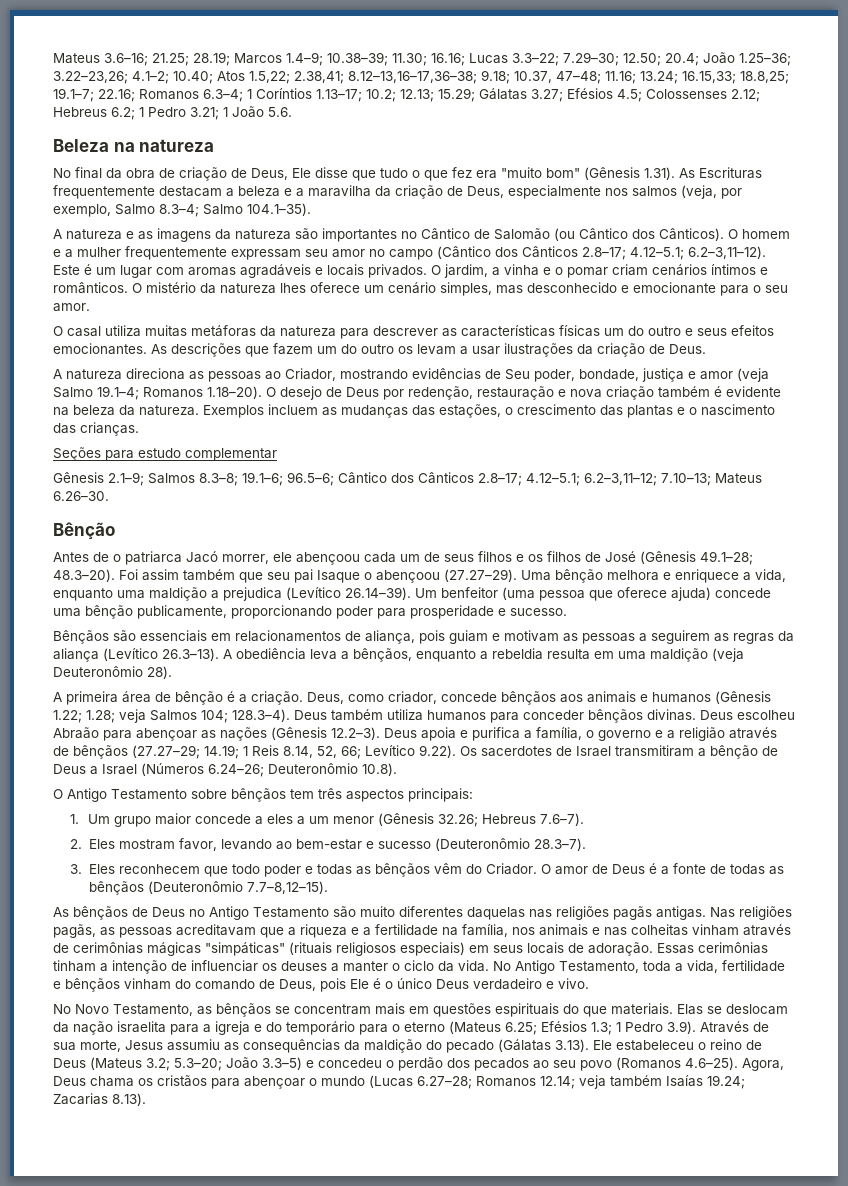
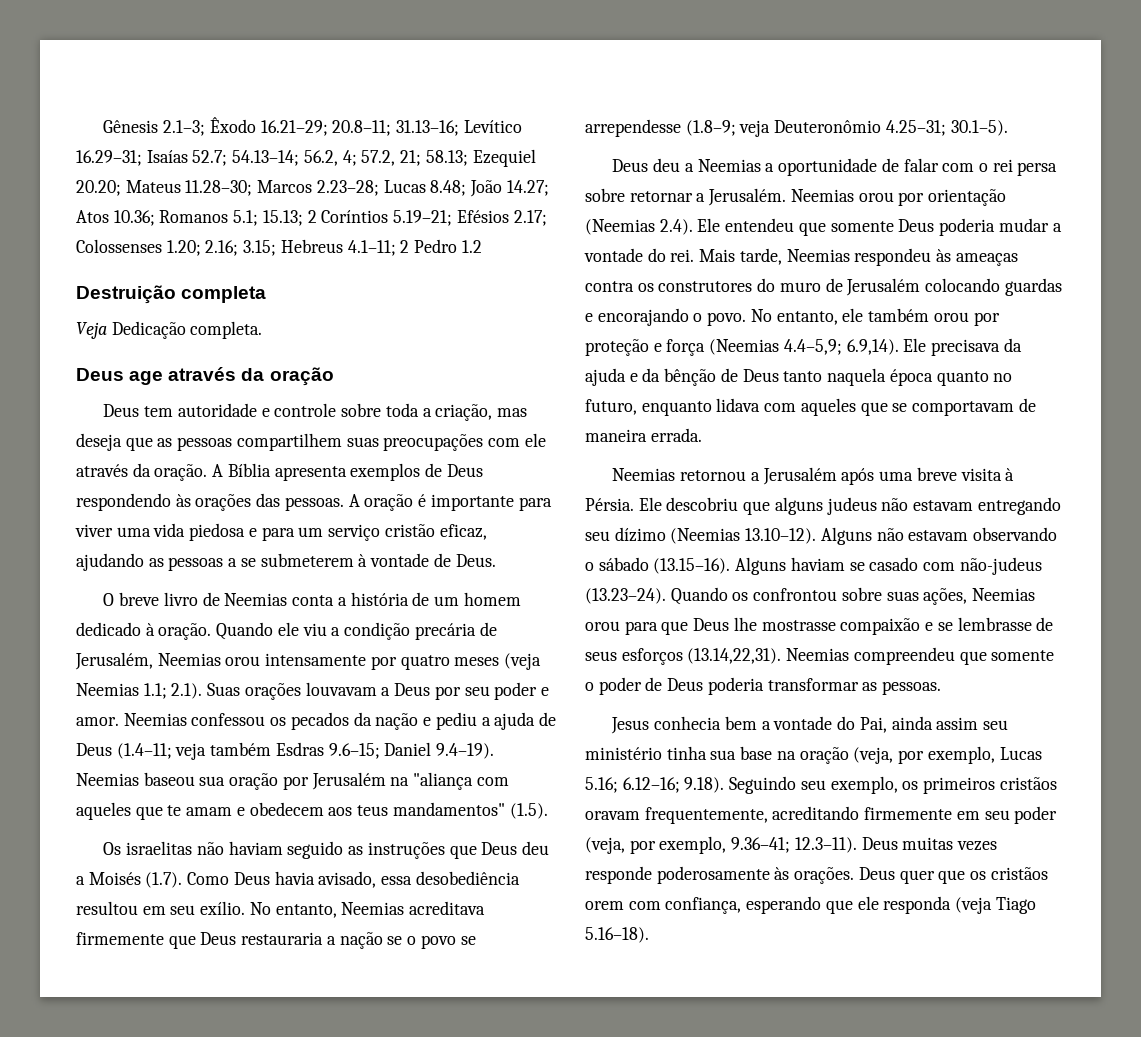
[53,52,791,66] [53,70,789,84] [53,88,760,102] [53,106,292,120] [53,139,215,152] [53,167,762,181] [53,185,742,199] [53,203,311,217] [53,228,790,242] [53,246,766,260] [53,264,768,278] [53,282,788,296] [53,303,90,312] [53,325,774,339] [53,343,706,357] [53,368,769,382] [53,386,781,400] [53,404,775,418] [53,422,139,436] [53,447,277,461] [53,472,762,486] [53,491,109,501] [53,522,115,539] [53,551,753,565] [53,569,786,583] [53,587,771,601] [53,605,567,619] [53,630,794,644] [53,648,744,662] [53,666,172,679] [53,691,771,705] [53,709,795,723] [53,727,777,741] [53,745,778,759] [53,763,397,777] [53,788,473,802] [70,813,584,827] [70,838,587,851] [70,863,785,877] [89,881,329,895] [53,906,792,920] [53,924,791,938] [53,942,768,956] [53,960,785,974] [53,978,589,992] [53,1003,788,1017] [53,1021,769,1035] [53,1039,762,1053] [53,1057,784,1071] [53,1075,745,1089] [53,1093,146,1106] Mateus 3.6–16; 21.25; 28.19; Marcos 1.4–9; 10.38–39; 11.30; 16.16; Lucas 3.3–22; 7.29–30; 12.50; 20.4; João 1.25–36; 3.22–23,26; 4.1–2; 10.40; Atos 1.5,22; 2.38,41; 8.12–13,16–17,36–38; 9.18; 10.37, 47–48; 11.16; 13.24; 16.15,33; 18.8,25; 19.1–7; 22.16; Romanos 6.3–4; 1 Coríntios 1.13–17; 10.2; 12.13; 15.29; Gálatas 3.27; Efésios 4.5; Colossenses 2.12; Hebreus 6.2; 1 Pedro 3.21; 1 João 5.6. // Beleza na natureza // No final da obra de criação de Deus, Ele disse que tudo o que fez era "muito bom" (Gênesis 1.31). As Escrituras frequentemente destacam a beleza e a maravilha da criação de Deus, especialmente nos salmos (veja, por exemplo, Salmo 8.3–4; Salmo 104.1–35). // A natureza e as imagens da natureza são importantes no Cântico de Salomão (ou Cântico dos Cânticos). O homem e a mulher frequentemente expressam seu amor no campo (Cântico dos Cânticos 2.8–17; 4.12–5.1; 6.2–3,11–12). Este é um lugar com aromas agradáveis e locais privados. O jardim, a vinha e o pomar criam cenários íntimos e românticos. O mistério da natureza lhes oferece um cenário simples, mas desconhecido e emocionante para o seu amor. // O casal utiliza muitas metáforas da natureza para descrever as características físicas um do outro e seus efeitos emocionantes. As descrições que fazem um do outro os levam a usar ilustrações da criação de Deus. // A natureza direciona as pessoas ao Criador, mostrando evidências de Seu poder, bondade, justiça e amor (veja Salmo 19.1–4; Romanos 1.18–20). O desejo de Deus por redenção, restauração e nova criação também é evidente na beleza da natureza. Exemplos incluem as mudanças das estações, o crescimento das plantas e o nascimento das crianças. // Seções para estudo complementar // Gênesis 2.1–9; Salmos 8.3–8; 19.1–6; 96.5–6; Cântico dos Cânticos 2.8–17; 4.12–5.1; 6.2–3,11–12; 7.10–13; Mateus 6.26–30. // Bênção // Antes de o patriarca Jacó morrer, ele abençoou cada um de seus filhos e os filhos de José (Gênesis 49.1–28; 48.3–20). Foi assim também que seu pai Isaque o abençoou (27.27–29). Uma bênção melhora e enriquece a vida, enquanto uma maldição a prejudica (Levítico 26.14–39). Um benfeitor (uma pessoa que oferece ajuda) concede uma bênção publicamente, proporcionando poder para prosperidade e sucesso. // Bênçãos são essenciais em relacionamentos de aliança, pois guiam e motivam as pessoas a seguirem as regras da aliança (Levítico 26.3–13). A obediência leva a bênçãos, enquanto a rebeldia resulta em uma maldição (veja Deuteronômio 28). // A primeira área de bênção é a criação. Deus, como criador, concede bênçãos aos animais e humanos (Gênesis 1.22; 1.28; veja Salmos 104; 128.3–4). Deus também utiliza humanos para conceder bênçãos divinas. Deus escolheu Abraão para abençoar as nações (Gênesis 12.2–3). Deus apoia e purifica a família, o governo e a religião através de bênçãos (27.27–29; 14.19; 1 Reis 8.14, 52, 66; Levítico 9.22). Os sacerdotes de Israel transmitiram a bênção de Deus a Israel (Números 6.24–26; Deuteronômio 10.8). // O Antigo Testamento sobre bênçãos tem três aspectos principais: // 1. Um grupo maior concede a eles a um menor (Gênesis 32.26; Hebreus 7.6–7). // 2. Eles mostram favor, levando ao bem-estar e sucesso (Deuteronômio 28.3–7). // 3. Eles reconhecem que todo poder e todas as bênçãos vêm do Criador. O amor de Deus é a fonte de todas as bênçãos (Deuteronômio 7.7–8,12–15). // As bênçãos de Deus no Antigo Testamento são muito diferentes daquelas nas religiões pagãs antigas. Nas religiões pagãs, as pessoas acreditavam que a riqueza e a fertilidade na família, nos animais e nas colheitas vinham através de cerimônias mágicas "simpáticas" (rituais religiosos especiais) em seus locais de adoração. Essas cerimônias tinham a intenção de influenciar os deuses a manter o ciclo da vida. No Antigo Testamento, toda a vida, fertilidade e bênçãos vinham do comando de Deus, pois Ele é o único Deus verdadeiro e vivo. // No Novo Testamento, as bênçãos se concentram mais em questões espirituais do que materiais. Elas se deslocam da nação israelita para a igreja e do temporário para o eterno (Mateus 6.25; Efésios 1.3; 1 Pedro 3.9). Através de sua morte, Jesus assumiu as consequências da maldição do pecado (Gálatas 3.13). Ele estabeleceu o reino de Deus (Mateus 3.2; 5.3–20; João 3.3–5) e concedeu o perdão dos pecados ao seu povo (Romanos 4.6–25). Agora, Deus chama os cristãos para abençoar o mundo (Lucas 6.27–28; Romanos 12.14; veja também Isaías 19.24; Zacarias 8.13). -> [103,117,522,136] [76,149,536,167] [76,180,549,197] [76,210,547,226] [76,239,482,256] [76,285,267,304] [76,321,263,339] [76,367,334,386] [103,403,527,421] [76,433,546,451] [76,463,483,481] [76,493,552,511] [75,523,487,541] [76,553,496,571] [103,592,521,606] [76,622,497,640] [75,652,542,670] [76,682,549,700] [76,712,556,730] [76,742,495,760] [76,772,509,790] [76,802,548,820] [103,841,549,859] [76,871,520,888] [76,901,486,918] [76,932,476,949] [585,119,1008,137] [612,158,1058,176] [585,188,1007,206] [585,218,1062,236] [584,248,1018,266] [585,278,1062,296] [585,308,1000,326] [585,338,1022,356] [585,368,1013,386] [585,398,1036,416] [585,428,702,442] [612,467,1015,485] [585,497,1061,515] [585,527,1058,545] [585,557,1042,575] [585,587,1036,605] [585,617,1054,635] [585,647,1055,665] [585,677,942,695] [611,716,1008,734] [585,746,1042,764] [585,776,1057,794] [585,806,1058,824] [585,836,998,854] [585,866,1048,884] [585,896,1036,914] [585,927,649,943] Gênesis 2.1–3; Êxodo 16.21–29; 20.8–11; 31.13–16; Levítico 16.29–31; Isaías 52.7; 54.13–14; 56.2, 4; 57.2, 21; 58.13; Ezequiel 20.20; Mateus 11.28–30; Marcos 2.23–28; Lucas 8.48; João 14.27; Atos 10.36; Romanos 5.1; 15.13; 2 Coríntios 5.19–21; Efésios 2.17; Colossenses 1.20; 2.16; 3.15; Hebreus 4.1–11; 2 Pedro 1.2 // Destruição completa // Veja Dedicação completa. // Deus age através da oração // Deus tem autoridade e controle sobre toda a criação, mas deseja que as pessoas compartilhem suas preocupações com ele através da oração. A Bíblia apresenta exemplos de Deus respondendo às orações das pessoas. A oração é importante para viver uma vida piedosa e para um serviço cristão eficaz, ajudando as pessoas a se submeterem à vontade de Deus. // O breve livro de Neemias conta a história de um homem dedicado à oração. Quando ele viu a condição precária de Jerusalém, Neemias orou intensamente por quatro meses (veja Neemias 1.1; 2.1). Suas orações louvavam a Deus por seu poder e amor. Neemias confessou os pecados da nação e pediu a ajuda de Deus (1.4–11; veja também Esdras 9.6–15; Daniel 9.4–19). Neemias baseou sua oração por Jerusalém na "aliança com aqueles que te amam e obedecem aos teus mandamentos" (1.5). // Os israelitas não haviam seguido as instruções que Deus deu a Moisés (1.7). Como Deus havia avisado, essa desobediência resultou em seu exílio. No entanto, Neemias acreditava firmemente que Deus restauraria a nação se o povo se arrependesse (1.8–9; veja Deuteronômio 4.25–31; 30.1–5). // Deus deu a Neemias a oportunidade de falar com o rei persa sobre retornar a Jerusalém. Neemias orou por orientação (Neemias 2.4). Ele entendeu que somente Deus poderia mudar a vontade do rei. Mais tarde, Neemias respondeu às ameaças contra os construtores do muro de Jerusalém colocando guardas e encorajando o povo. No entanto, ele também orou por proteção e força (Neemias 4.4–5,9; 6.9,14). Ele precisava da ajuda e da bênção de Deus tanto naquela época quanto no futuro, enquanto lidava com aqueles que se comportavam de maneira errada. // Neemias retornou a Jerusalém após uma breve visita à Pérsia. Ele descobriu que alguns judeus não estavam entregando seu dízimo (Neemias 13.10–12). Alguns não estavam observando o sábado (13.15–16). Alguns haviam se casado com não-judeus (13.23–24). Quando os confrontou sobre suas ações, Neemias orou para que Deus lhe mostrasse compaixão e se lembrasse de seus esforços (13.14,22,31). Neemias compreendeu que somente o poder de Deus poderia transformar as pessoas. // Jesus conhecia bem a vontade do Pai, ainda assim seu ministério tinha sua base na oração (veja, por exemplo, Lucas 5.16; 6.12–16; 9.18). Seguindo seu exemplo, os primeiros cristãos oravam frequentemente, acreditando firmemente em seu poder (veja, por exemplo, 9.36–41; 12.3–11). Deus muitas vezes responde poderosamente às orações. Deus quer que os cristãos orem com confiança, esperando que ele responda (veja Tiago 5.16–18).

